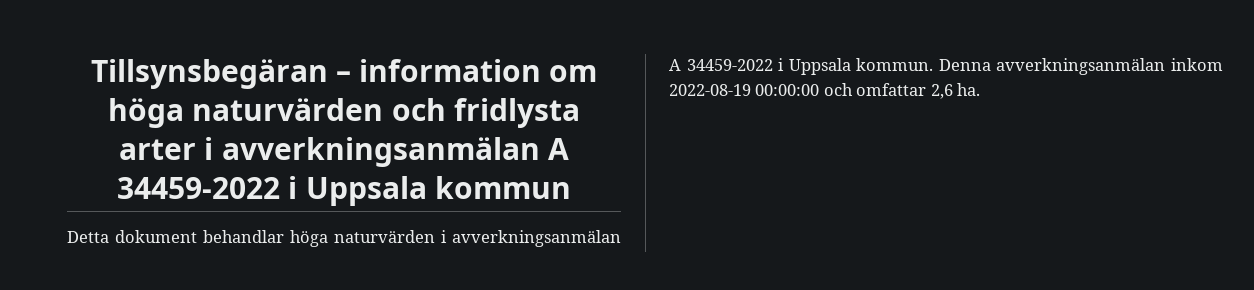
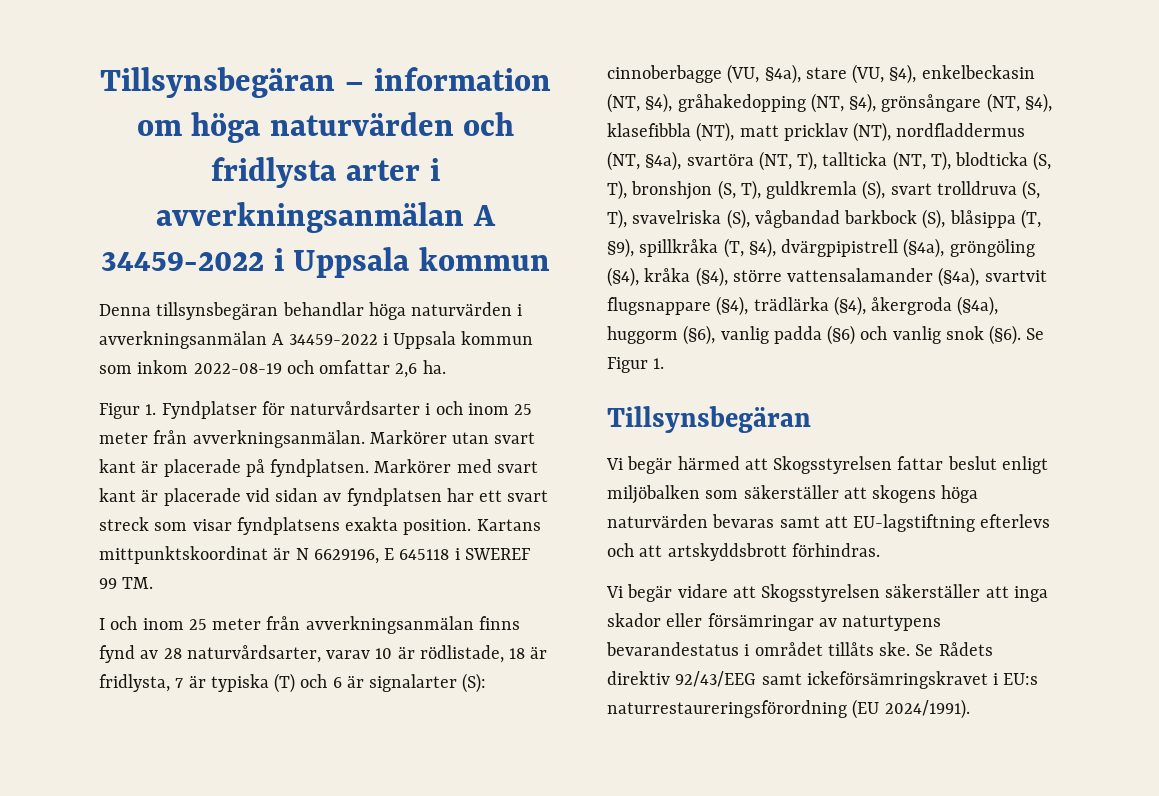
[67,230,197,243] Detta dokument -> [99,302,279,320] Denna tillsynsbegäran
[856,58,1166,75] kommun. Denna avverkningsanmälan -> [461,331,534,345] [99,365,132,374] kommun som
[755,84,820,96] 00:00:00 -> (282, 368) none
(981, 89) none -> [99,401,533,419] [99,430,536,448] [99,459,538,477] [99,488,549,506] [99,517,541,535] [99,546,530,564] [99,577,154,589] [99,616,520,634] [99,645,548,663] [99,673,487,693] [607,64,1035,84] [607,93,1052,113] [607,122,1026,142] [607,151,1052,171] [607,180,1041,200] [607,209,1041,229] [607,238,1035,258] [607,267,1047,287] [607,296,999,316] [607,325,1045,345] [607,357,665,373] [607,406,811,433] [606,456,1048,474] [607,485,979,504] [607,514,1051,532] [607,543,880,561] [606,584,1048,602] [607,613,942,631] [606,642,993,656] [607,671,1039,689] [607,699,970,719] // Figur 1. Fyndplatser för naturvårdsarter i och inom 25 meter från avverkningsanmälan. Markörer utan svart kant är placerade på fyndplatsen. Markörer med svart kant är placerade vid sidan av fyndplatsen har ett svart streck som visar fyndplatsens exakta position. Kartans mittpunktskoordinat är N 6629196, E 645118 i SWEREF 99 TM. // I och inom 25 meter från avverkningsanmälan finns fynd av 28 naturvårdsarter, varav 10 är rödlistade, 18 är fridlysta, 7 är typiska (T) och 6 är signalarter (S): cinnoberbagge (VU, §4a), stare (VU, §4), enkelbeckasin (NT, §4), gråhakedopping (NT, §4), grönsångare (NT, §4), klasefibbla (NT), matt pricklav (NT), nordfladdermus (NT, §4a), svartöra (NT, T), tallticka (NT, T), blodticka (S, T), bronshjon (S, T), guldkremla (S), svart trolldruva (S, T), svavelriska (S), vågbandad barkbock (S), blåsippa (T, §9), spillkråka (T, §4), dvärgpipistrell (§4a), gröngöling (§4), kråka (§4), större vattensalamander (§4a), svartvit flugsnappare (§4), trädlärka (§4), åkergroda (§4a), huggorm (§6), vanlig padda (§6) och vanlig snok (§6). Se Figur 1. // Tillsynsbegäran // Vi begär härmed att Skogsstyrelsen fattar beslut enligt miljöbalken som säkerställer att skogens höga naturvärden bevaras samt att EU-lagstiftning efterlevs och att artskyddsbrott förhindras. // Vi begär vidare att Skogsstyrelsen säkerställer att inga skador eller försämringar av naturtypens bevarandestatus i området tillåts ske. Se Rådets direktiv 92/43/EEG samt ickeförsämringskravet i EU:s naturrestaureringsförordning (EU 2024/1991).

